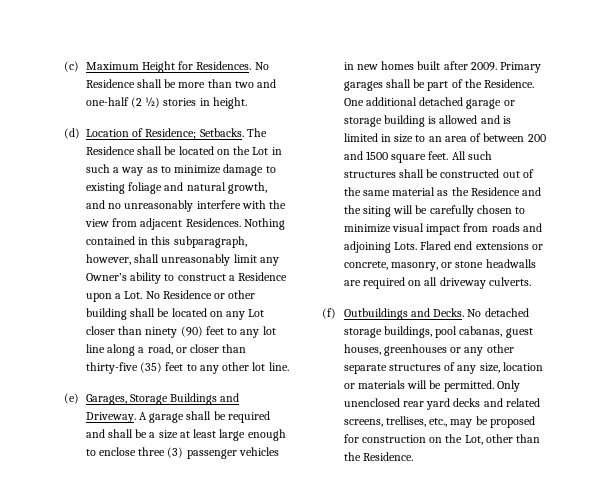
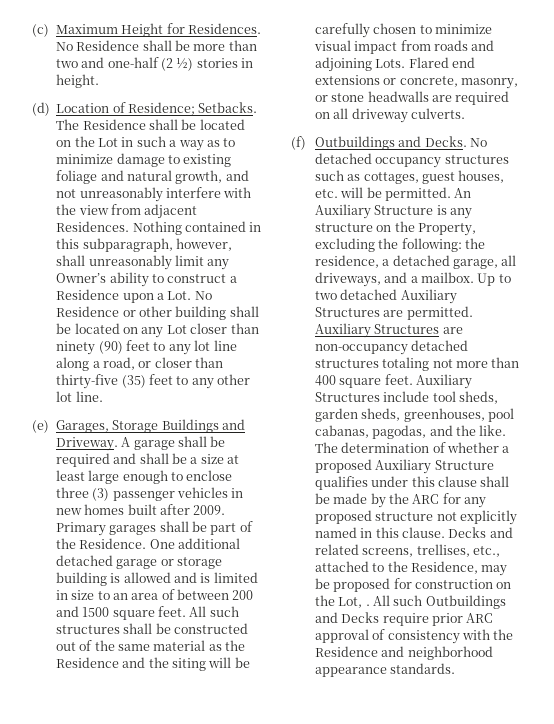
[108,203,122,209] no -> [56,189,77,198] not
[343,326,533,338] [343,344,514,356] [343,362,543,374] [343,380,520,392] [343,398,481,410] storage buildings, pool cabanas, guest houses, greenhouses or any other separate structures of any size, location or materials will be permitted. Only unenclosed rear yard decks -> [375,155,509,168] [314,170,505,184] [314,187,472,201] [314,204,472,219] [314,221,476,236] [314,238,485,252] [314,255,517,269] [314,272,511,287] [314,289,457,304] [314,306,473,320] [314,323,463,338] [314,340,469,355] [314,357,520,371] [314,374,472,389] [314,391,498,404] [314,408,514,422] [314,425,507,439] [314,442,510,453] [314,459,494,474] [314,476,510,490] [314,493,487,508] [314,510,517,525] [314,527,487,538] occupancy structures such as cottages, guest houses, etc. will be permitted. An Auxiliary Structure is any structure on the Property, excluding the following: the residence, a detached garage, all driveways, and a mailbox. Up to two detached Auxiliary Structures are permitted. Auxiliary Structures are non-occupancy detached structures totaling not more than 400 square feet. Auxiliary Structures include tool sheds, garden sheds, greenhouses, pool cabanas, pagodas, and the like. The determination of whether a proposed Auxiliary Structure qualifies under this clause shall be made by the ARC for any proposed structure not explicitly named in this clause. Decks
(448, 422) none -> [314,561,478,574] attached to the Residence,
[485,434,541,443] [343,452,414,461] other than the Residence. -> [365,595,506,609] [314,612,494,626] [314,629,514,644] [314,646,493,660] [314,663,456,677] . All such Outbuildings and Decks require prior ARC approval of consistency with the Residence and neighborhood appearance standards.

